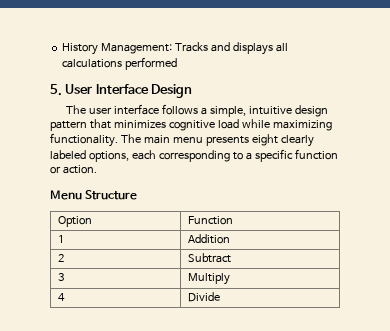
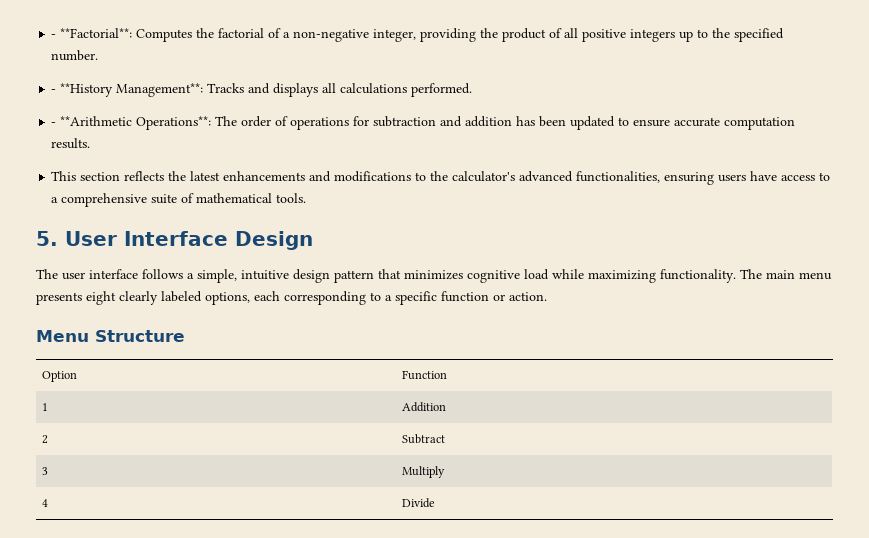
[62,43,173,55] History Management: -> [51,28,785,42] [51,50,99,61] [51,83,204,97] - **Factorial**: Computes the factorial of a non-negative integer, providing the product of all positive integers up to the specified number. // - **History Management**:
[125,57,178,70] performed -> [411,83,473,97] [51,116,796,130] [51,138,91,149] [51,171,831,185] [51,193,307,207] performed. // - **Arithmetic Operations**: The order of operations for subtraction and addition has been updated to ensure accurate computation results. // This section reflects the latest enhancements and modifications to the calculator's advanced functionalities, ensuring users have access to a comprehensive suite of mathematical tools.

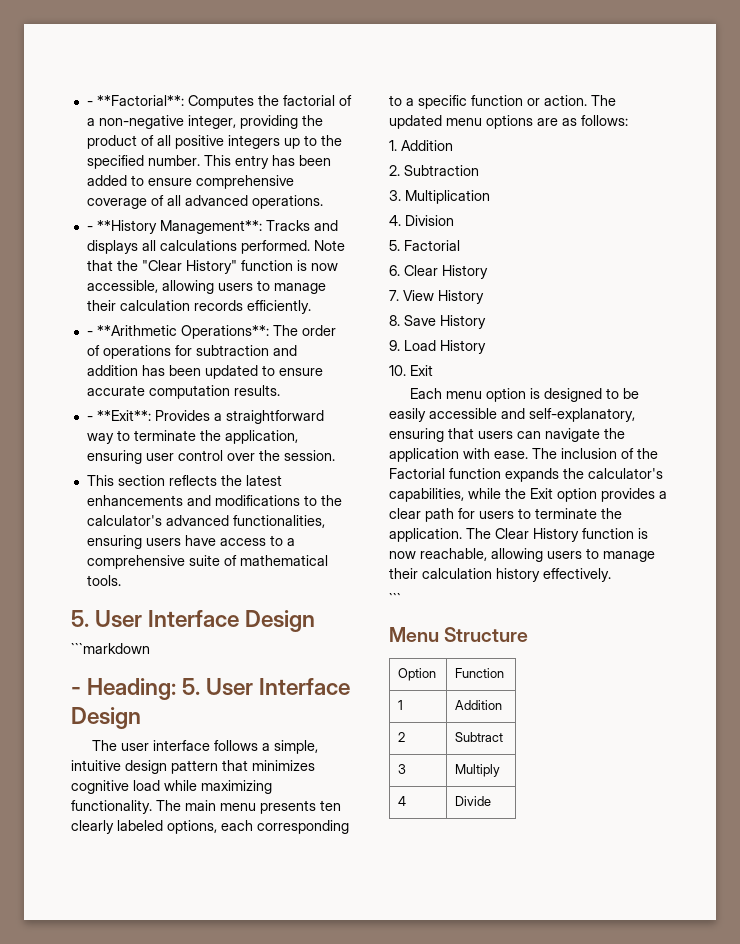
(99, 55) none -> [203,155,331,169] [86,175,294,189] [86,195,323,209] This entry has been added to ensure comprehensive coverage of all advanced operations.
(473, 90) none -> [313,240,345,251] [86,260,338,274] [86,280,326,294] [86,300,311,314] Note that the "Clear History" function is now accessible, allowing users to manage their calculation records efficiently.
(91, 143) none -> [86,410,324,424] [86,430,298,444] [86,450,335,464] // - **Exit**: Provides a straightforward way to terminate the application, ensuring user control over the session.
(313, 240) none -> [71,643,150,654] [71,678,351,700] [71,707,141,729] // ```markdown // - Heading: 5. User Interface Design
[86,291,116,305] eight -> [320,800,341,811] ten
(547, 296) none -> [591,95,616,106] [389,115,628,129] [389,140,453,151] [389,165,479,176] [389,190,490,204] [389,215,454,226] [389,240,460,251] [389,265,488,279] [389,290,484,304] [389,315,486,329] [389,340,486,354] [389,365,433,376] [410,388,640,402] [389,408,635,422] [389,428,625,442] [389,448,658,462] [389,468,663,482] [389,488,667,502] [389,508,622,522] [389,528,648,542] [389,548,655,562] [389,568,611,582] [389,593,401,604] The updated menu options are as follows: // 1. Addition // 2. Subtraction // 3. Multiplication // 4. Division // 5. Factorial // 6. Clear History // 7. View History // 8. Save History // 9. Load History // 10. Exit // Each menu option is designed to be easily accessible and self-explanatory, ensuring that users can navigate the application with ease. The inclusion of the Factorial function expands the calculator's capabilities, while the Exit option provides a clear path for users to terminate the application. The Clear History function is now reachable, allowing users to manage their calculation history effectively. // ```

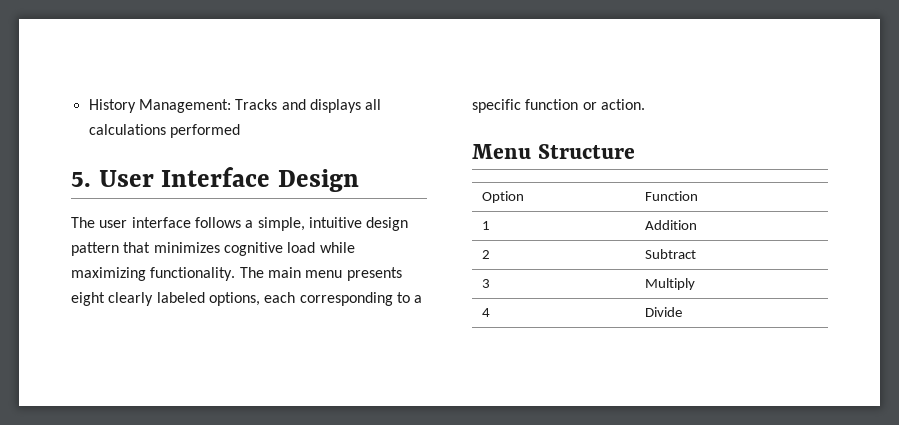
[86,95,352,109] [86,115,323,129] [86,135,342,149] [86,155,331,169] [86,175,294,189] [86,195,323,209] [86,220,262,234] - **Factorial**: Computes the factorial of a non-negative integer, providing the product of all positive integers up to the specified number. This entry has been added to ensure comprehensive coverage of all advanced operations. // - **History Management**: -> [88,99,231,113] History Management:
[240,240,345,254] [86,260,338,274] [86,280,326,294] [86,300,311,314] [86,325,336,339] [86,345,297,359] [86,365,323,379] [86,385,280,399] [86,410,324,424] [86,430,298,444] [86,450,335,464] [86,475,282,486] [86,495,342,506] [86,515,325,528] [86,535,295,549] [86,555,328,569] [86,575,121,586] [71,610,316,632] [71,643,150,654] [71,678,177,700] performed. Note that the "Clear History" function is now accessible, allowing users to manage their calculation records efficiently. // - **Arithmetic Operations**: The order of operations for subtraction and addition has been updated to ensure accurate computation results. // - **Exit**: Provides a straightforward way to terminate the application, ensuring user control over the session. // This section reflects the latest enhancements and modifications to the calculator's advanced functionalities, ensuring users have access to a comprehensive suite of mathematical tools. // 5. User Interface Design // ```markdown // - Heading: -> [169,124,240,138] performed //
[320,800,341,811] ten -> [71,292,105,306] eight
[591,95,616,106] [389,115,628,129] [389,140,453,151] [389,165,479,176] [389,190,490,204] [389,215,454,226] [389,240,460,251] [389,265,488,279] [389,290,484,304] [389,315,486,329] [389,340,486,354] [389,365,433,376] [410,388,640,402] [389,408,635,422] [389,428,625,442] [389,448,658,462] [389,468,663,482] [389,488,667,502] [389,508,622,522] [389,528,648,542] [389,548,655,562] [389,568,611,582] [389,593,401,604] The updated menu options are as follows: // 1. Addition // 2. Subtraction // 3. Multiplication // 4. Division // 5. Factorial // 6. Clear History // 7. View History // 8. Save History // 9. Load History // 10. Exit // Each menu option is designed to be easily accessible and self-explanatory, ensuring that users can navigate the application with ease. The inclusion of the Factorial function expands the calculator's capabilities, while the Exit option provides a clear path for users to terminate the application. The Clear History function is now reachable, allowing users to manage their calculation history effectively. // ``` -> (645, 104) none

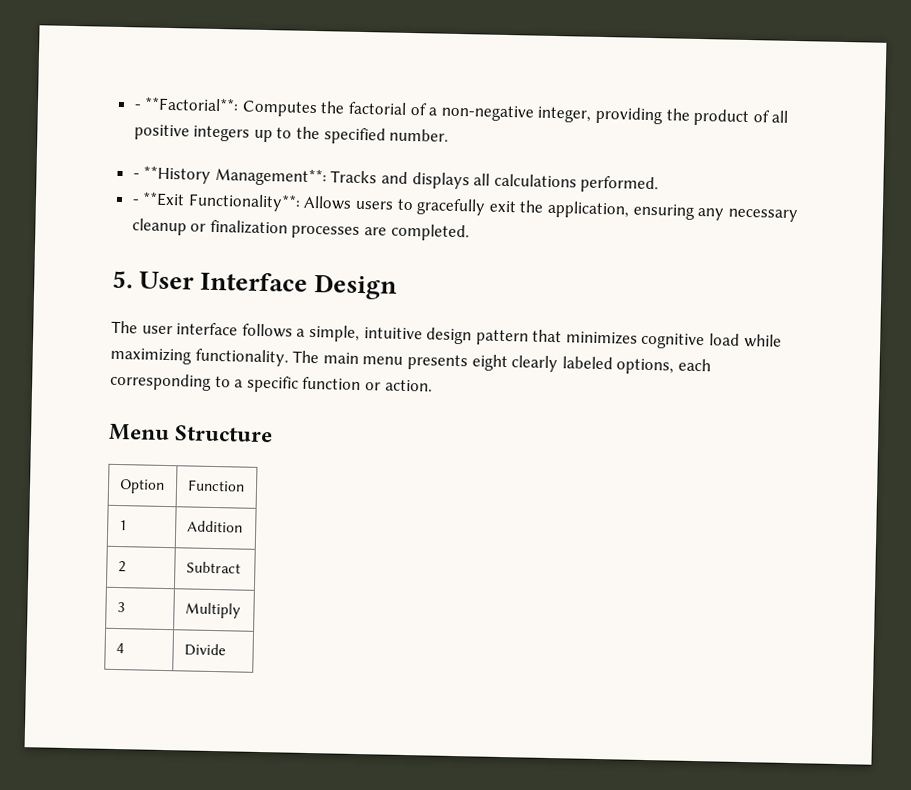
[88,99,231,113] History Management: -> [133,96,789,127] [133,124,450,145] [132,165,327,187] - **Factorial**: Computes the factorial of a non-negative integer, providing the product of all positive integers up to the specified number. // - **History Management**:
[169,124,240,138] performed -> [580,175,660,194] [131,191,798,223] [131,218,470,242] performed. // - **Exit Functionality**: Allows users to gracefully exit the application, ensuring any necessary cleanup or finalization processes are completed.

